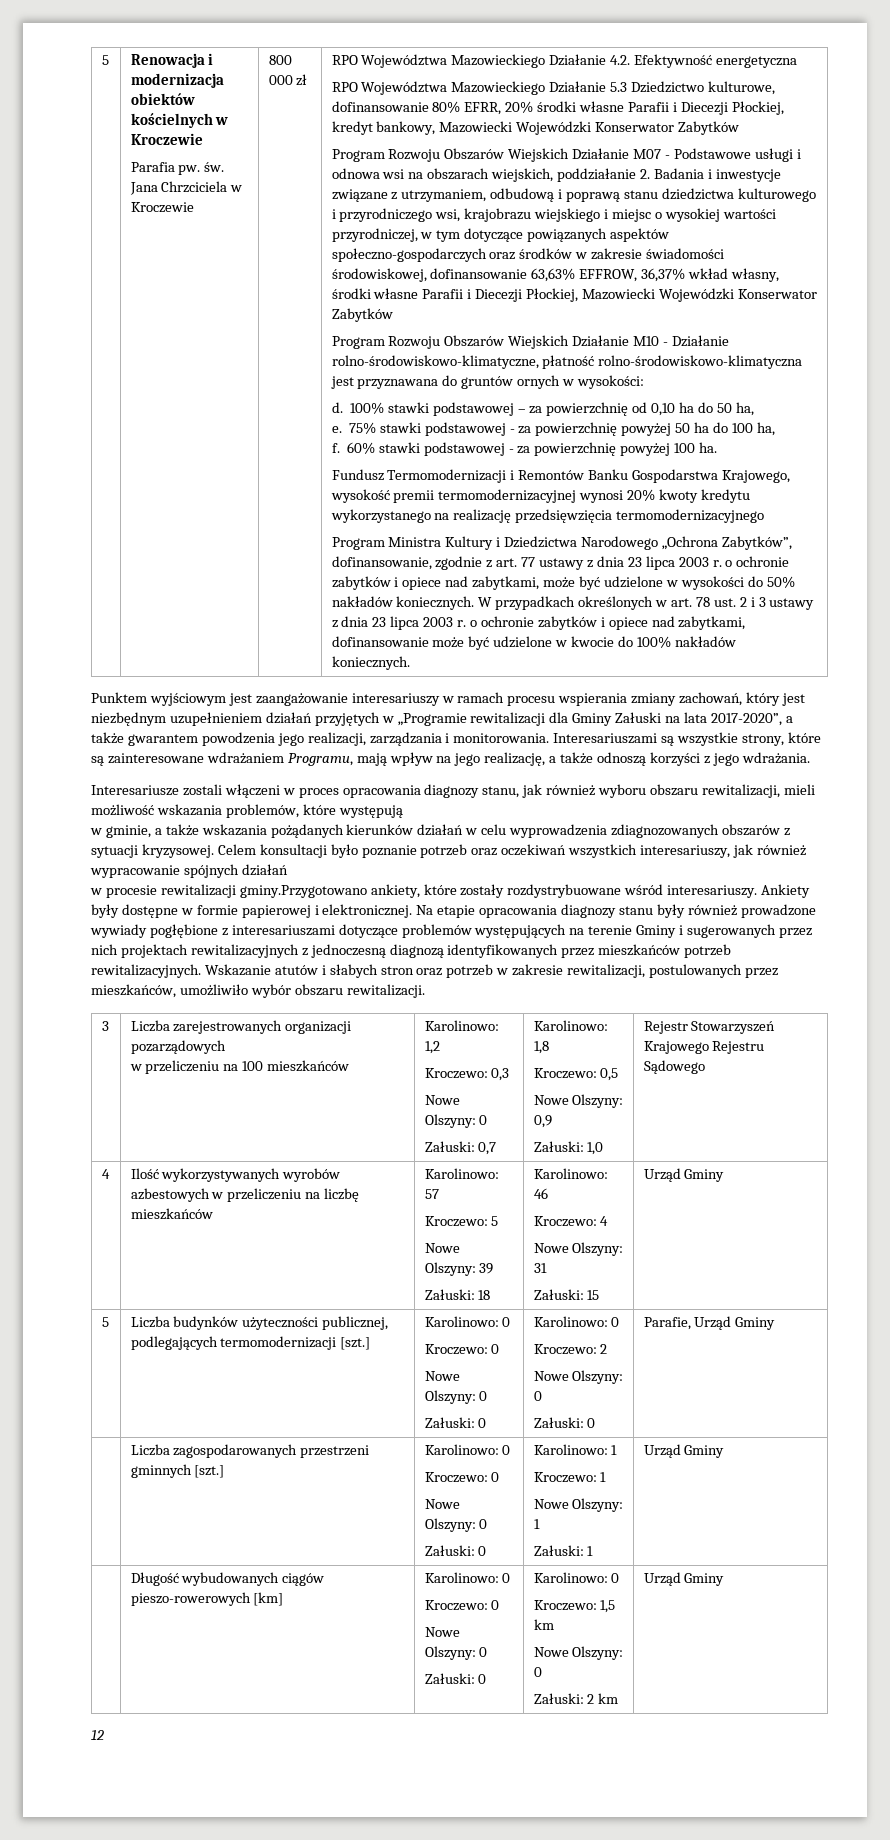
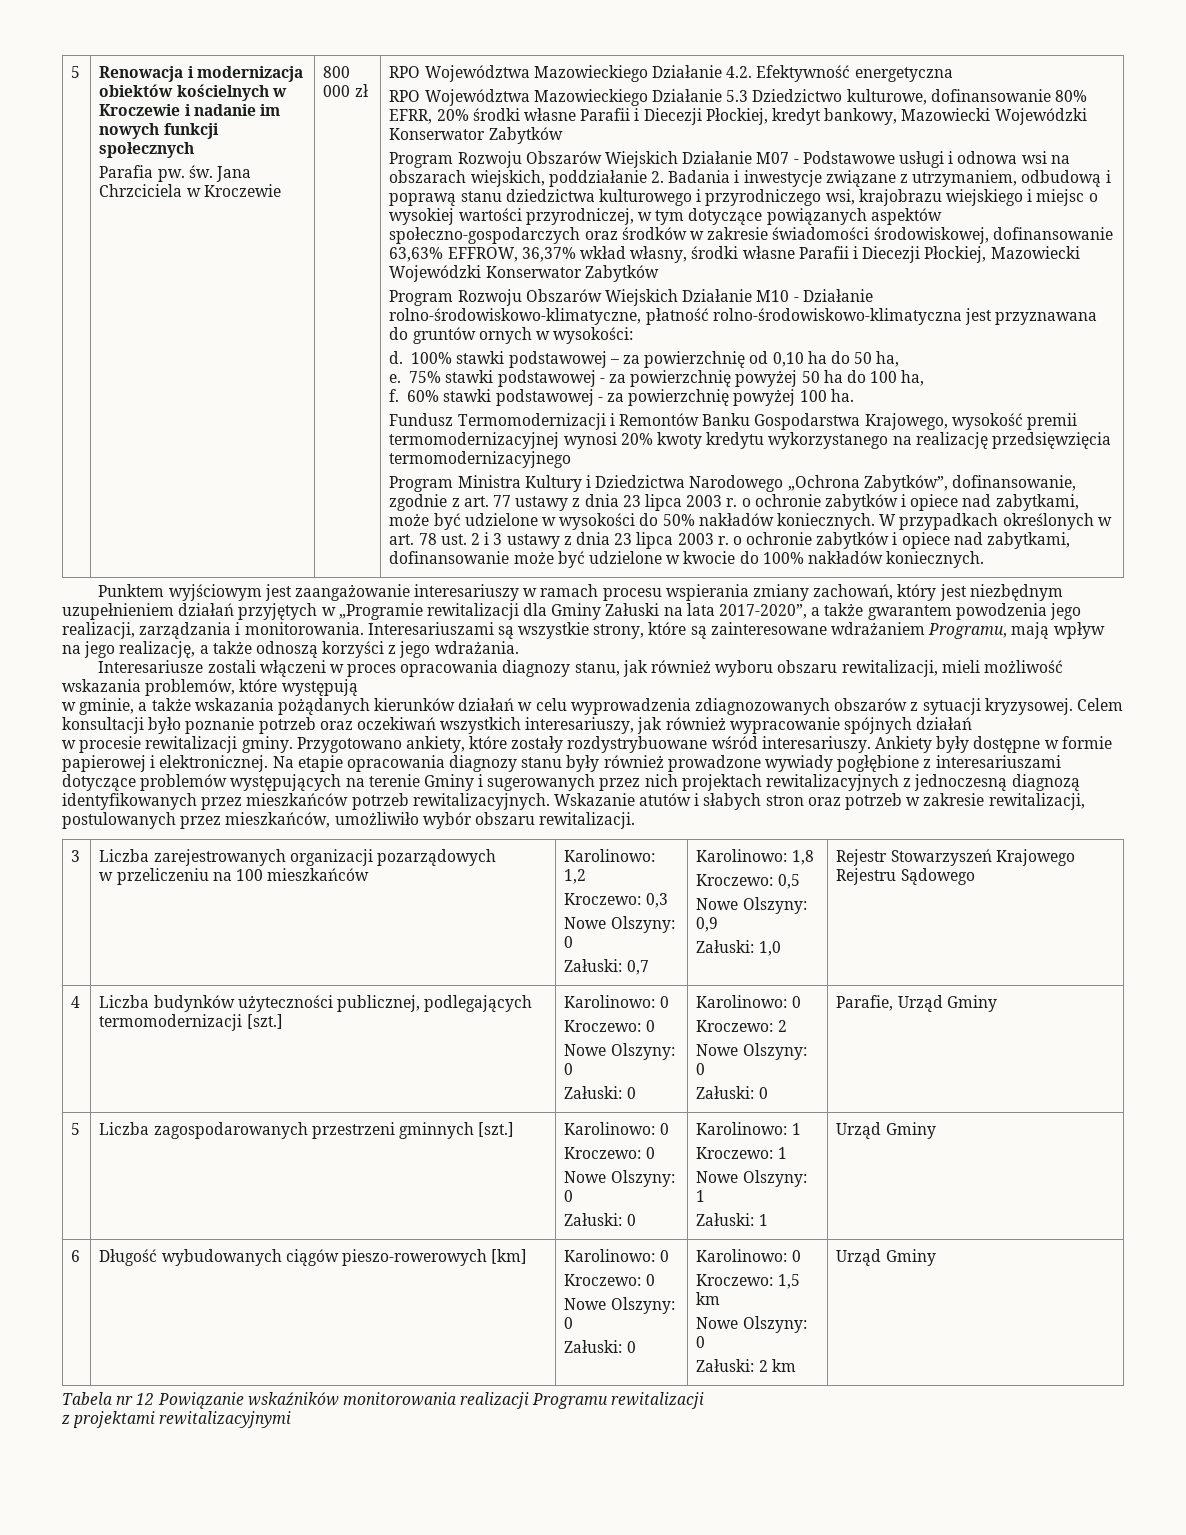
(203, 139) none -> [184,104,281,116] [99,123,219,139] [99,142,195,158] i nadanie im nowych funkcji społecznych
[239,885,367,898] gminy.Przygotowano -> [241,736,402,753] gminy. Przygotowano
[130,1168,341,1182] [130,1188,360,1202] [130,1208,213,1220] [424,1168,499,1179] [424,1189,439,1199] [424,1216,499,1227] [424,1243,460,1253] [424,1262,494,1276] [424,1289,491,1300] [533,1168,608,1179] [533,1188,548,1199] [533,1216,609,1227] [533,1242,624,1256] [533,1263,547,1273] [533,1289,600,1300] [643,1168,725,1182] [101,1317,109,1327] | Ilość wykorzystywanych wyrobów azbestowych w przeliczeniu na liczbę mieszkańców | Karolinowo: 57 // Kroczewo: 5 // Nowe Olszyny: 39 // Załuski: 18 | Karolinowo: 46 // Kroczewo: 4 // Nowe Olszyny: 31 // Załuski: 15 | Urząd Gminy // 5 -> (81, 1002) none
(776, 1323) none -> [71,1123,81,1135] 5
(725, 1451) none -> [71,1250,81,1262] 6
[91,1730,104,1740] 12 -> [62,1392,705,1409] [61,1411,292,1428] Tabela nr 12 Powiązanie wskaźników monitorowania realizacji Programu rewitalizacji // z projektami rewitalizacyjnymi

